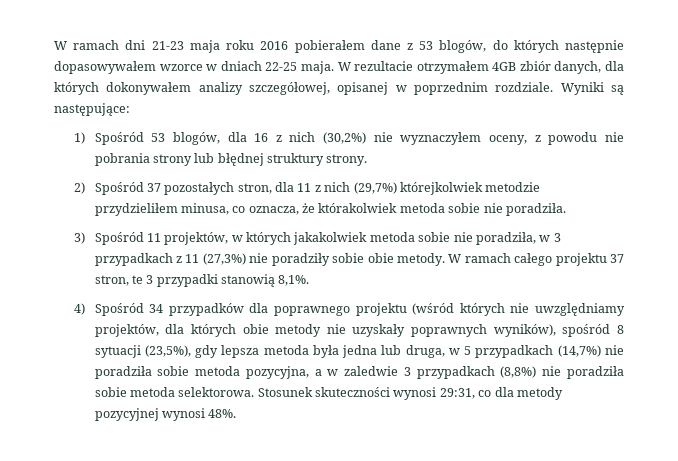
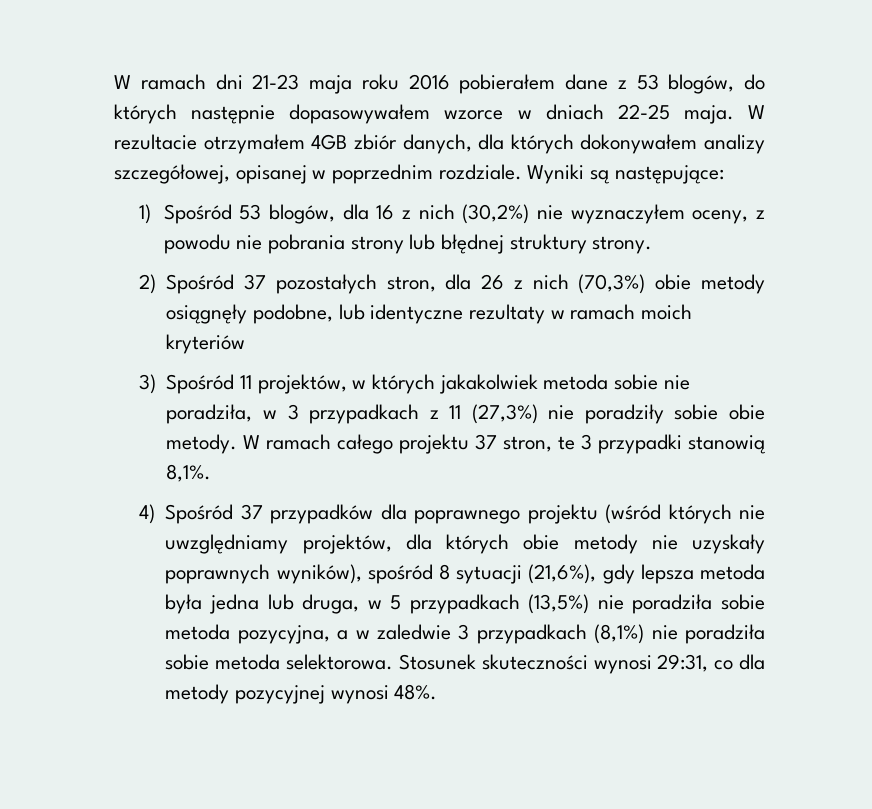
[297,182,541,195] [94,203,566,216] 11 z nich (29,7%) którejkolwiek metodzie przydzieliłem minusa, co oznacza, że którakolwiek metoda sobie nie poradziła. -> [481,274,765,294] [166,304,693,324] [166,334,246,354] 26 z nich (70,3%) obie metody osiągnęły podobne, lub identyczne rezultaty w ramach moich kryteriów
[149,304,164,313] 34 -> [240,504,263,520] 37
[144,345,191,357] (23,5%), -> [528,564,597,584] (21,6%),
[557,345,601,357] (14,7%) -> [528,594,590,614] (13,5%)
[500,366,537,378] (8,8%) -> [594,624,645,644] (8,1%)

